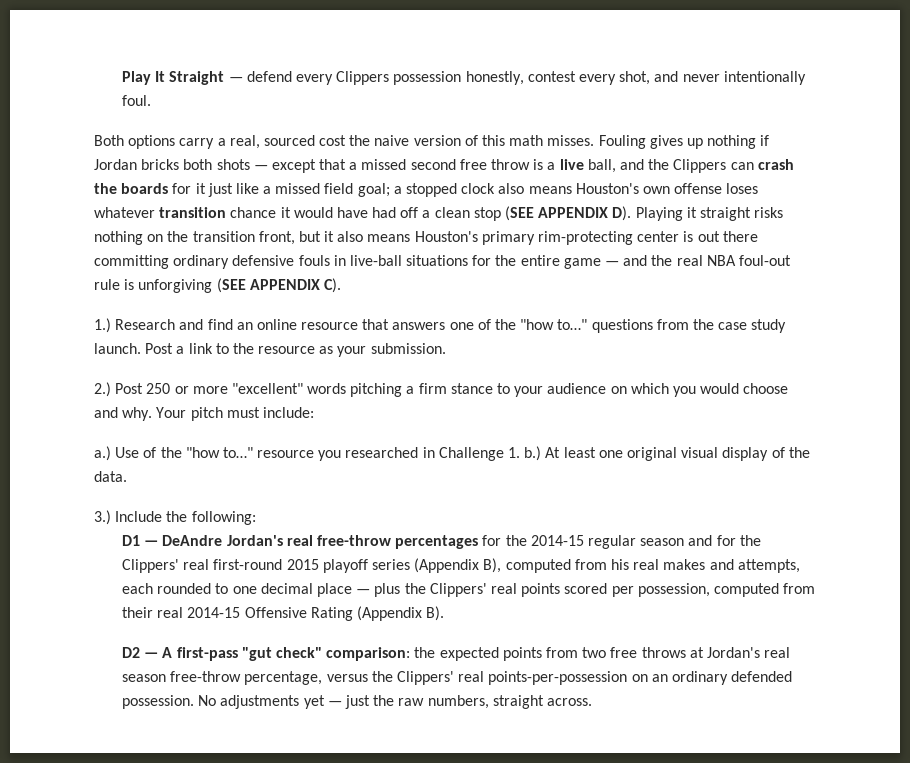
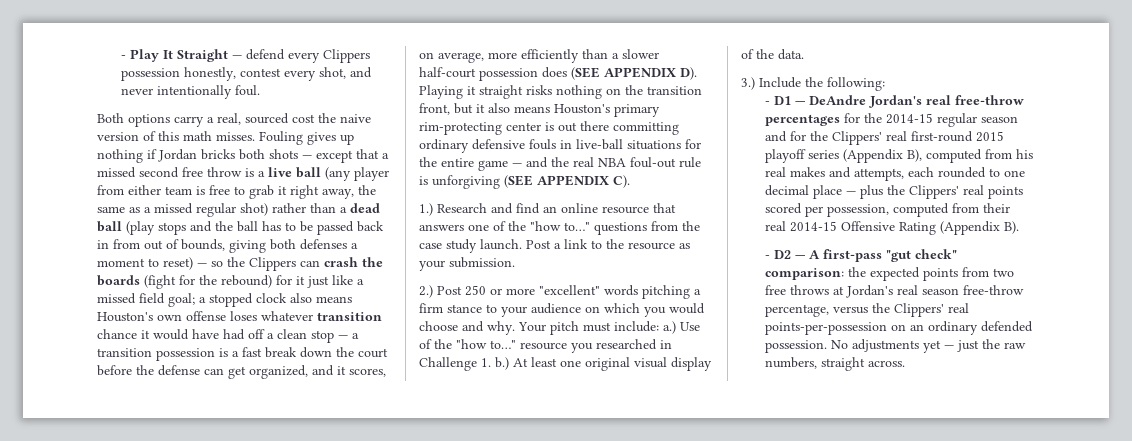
(122, 78) none -> [121,55,127,59] -
[587,159,644,173] ball, and -> [296,167,389,181] [97,185,376,199] [97,203,380,217] [97,221,384,235] [97,239,358,253] [97,257,223,270] ball (any player from either team is free to grab it right away, the same as a missed regular shot) rather than a dead ball (play stops and the ball has to be passed back in from out of bounds, giving both defenses a moment to reset) — so
(169, 188) none -> [144,275,272,289] (fight for the rebound)
(501, 214) none -> [338,333,359,339] [97,347,388,361] [97,365,386,379] [419,49,659,63] [419,67,567,81] — a transition possession is a fast break down the court before the defense can get organized, and it scores, on average, more efficiently than a slower half-court possession does
(314, 412) // -> (659, 326) none
(256, 518) none -> [765,101,771,105] -
(445, 613) none -> [765,255,771,259] -

